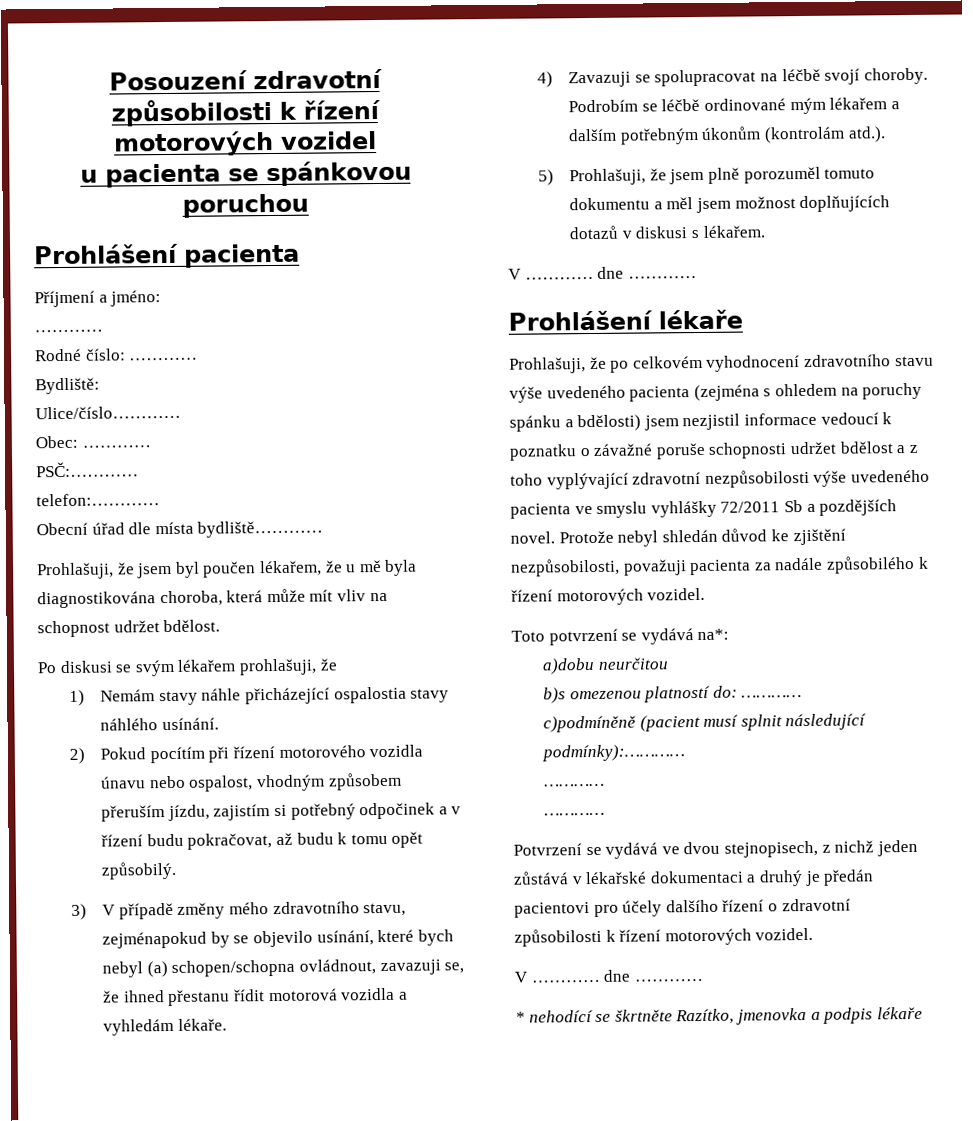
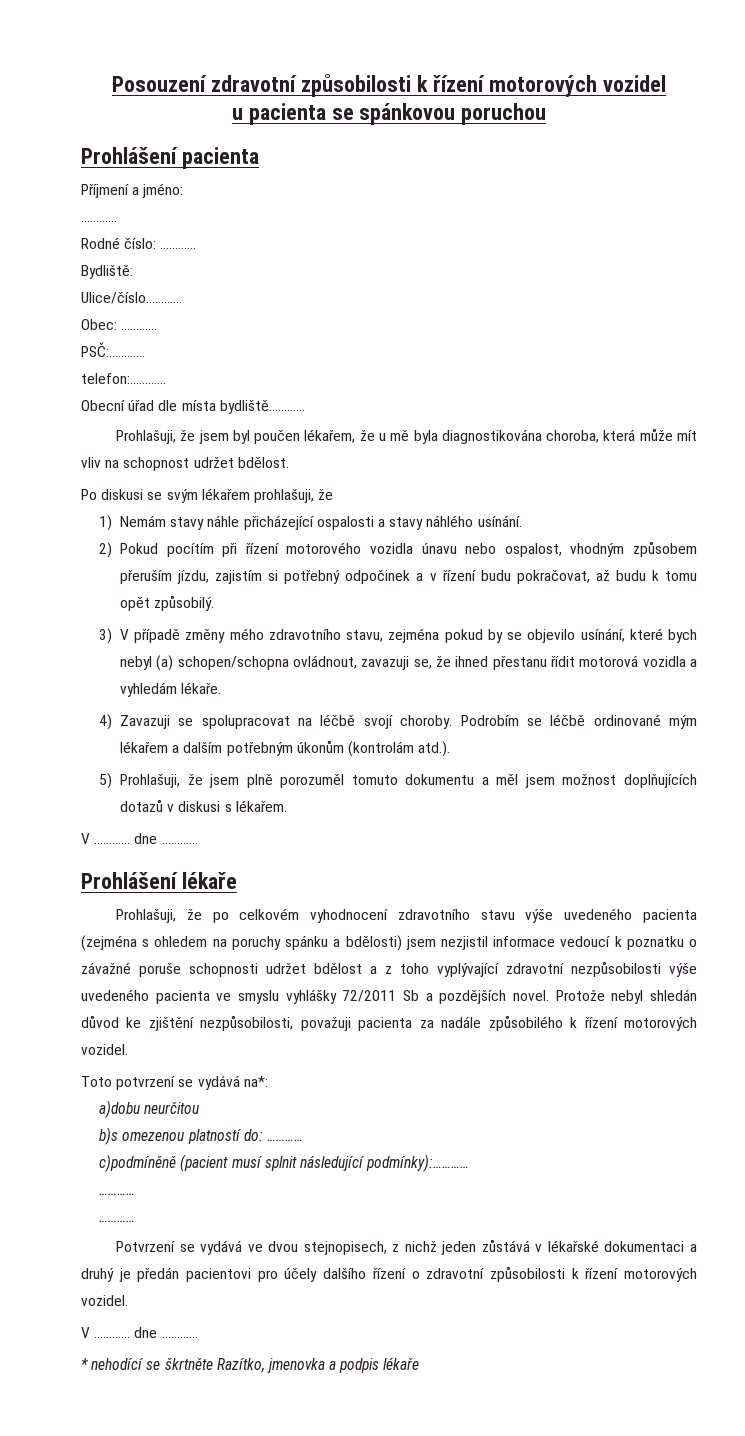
[333,686,407,704] ospalostia -> [316,516,385,530] ospalosti a
[102,931,208,949] zejménapokud -> [388,628,483,643] zejména pokud

